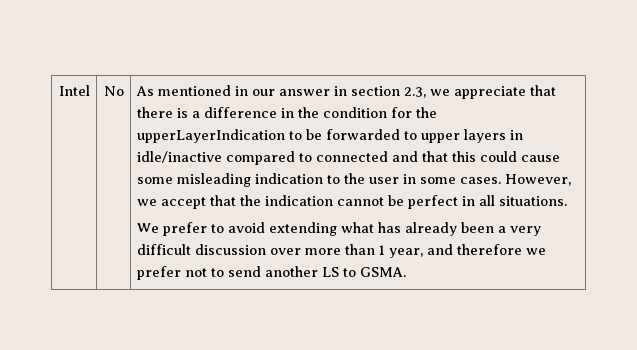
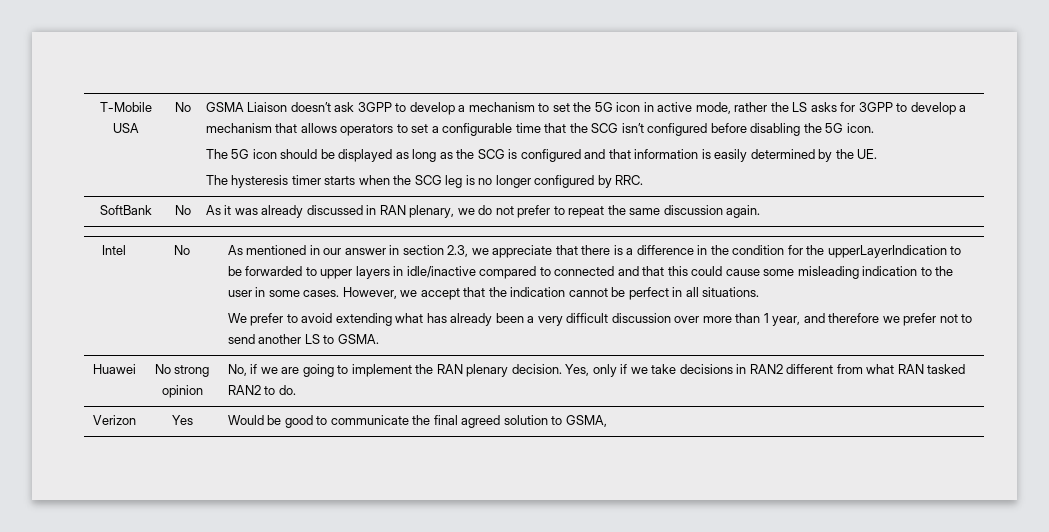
(58, 90) none -> [99,102,152,112] [112,123,139,133] [174,102,191,112] [205,102,967,115] [205,123,874,136] [205,149,878,162] [205,175,644,188] [99,205,152,215] [174,205,191,215] [205,205,761,218] T-Mobile USA | No | GSMA Liaison doesn’t ask 3GPP to develop a mechanism to set the 5G icon in active mode, rather the LS asks for 3GPP to develop a mechanism that allows operators to set a configurable time that the SCG isn’t configured before disabling the 5G icon. // The 5G icon should be displayed as long as the SCG is configured and that information is easily determined by the UE. // The hysteresis timer starts when the SCG leg is no longer configured by RRC. // SoftBank | No | As it was already discussed in RAN plenary, we do not prefer to repeat the same discussion again. //
(406, 272) none -> [92,364,136,374] [154,364,210,377] [161,385,203,398] [227,364,966,377] [227,385,296,395] [92,415,136,425] [171,415,193,425] [227,415,607,428] // Huawei | No strong opinion | No, if we are going to implement the RAN plenary decision. Yes, only if we take decisions in RAN2 different from what RAN tasked RAN2 to do. // Verizon | Yes | Would be good to communicate the final agreed solution to GSMA,

